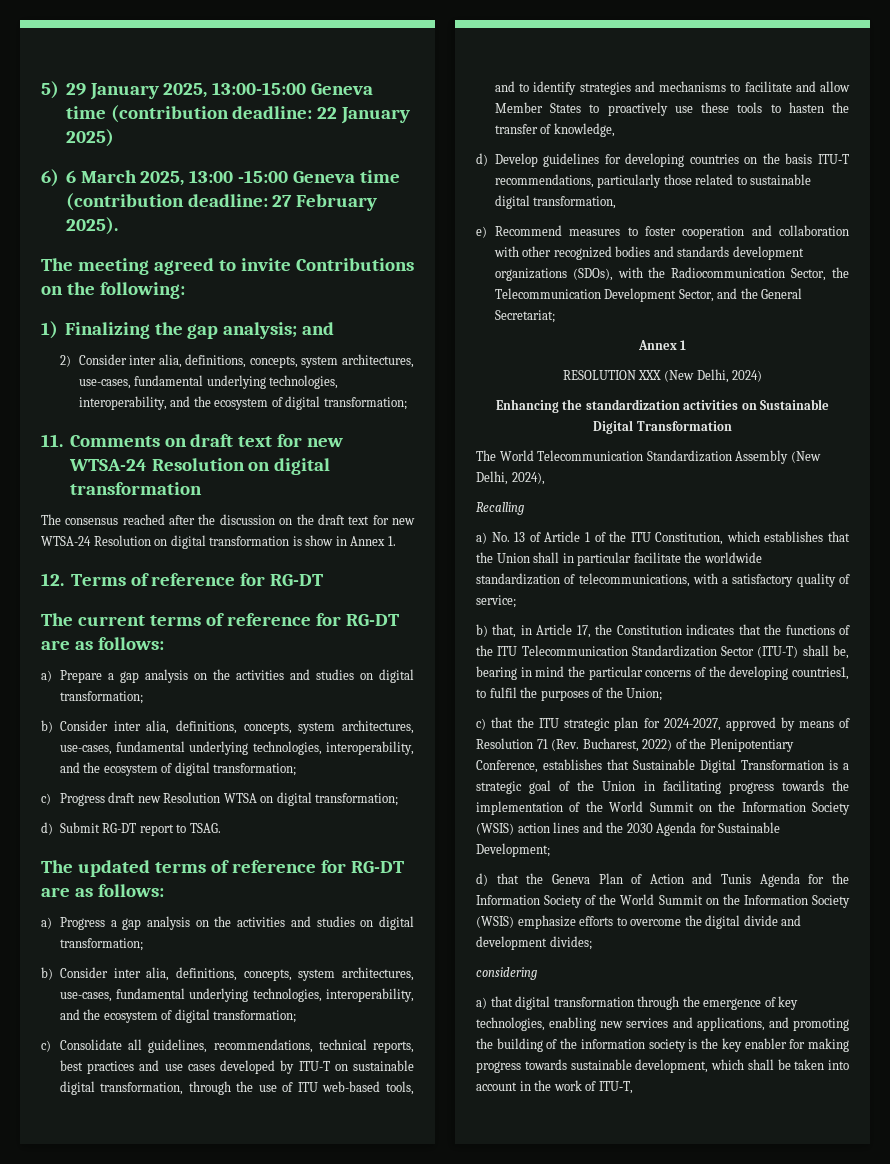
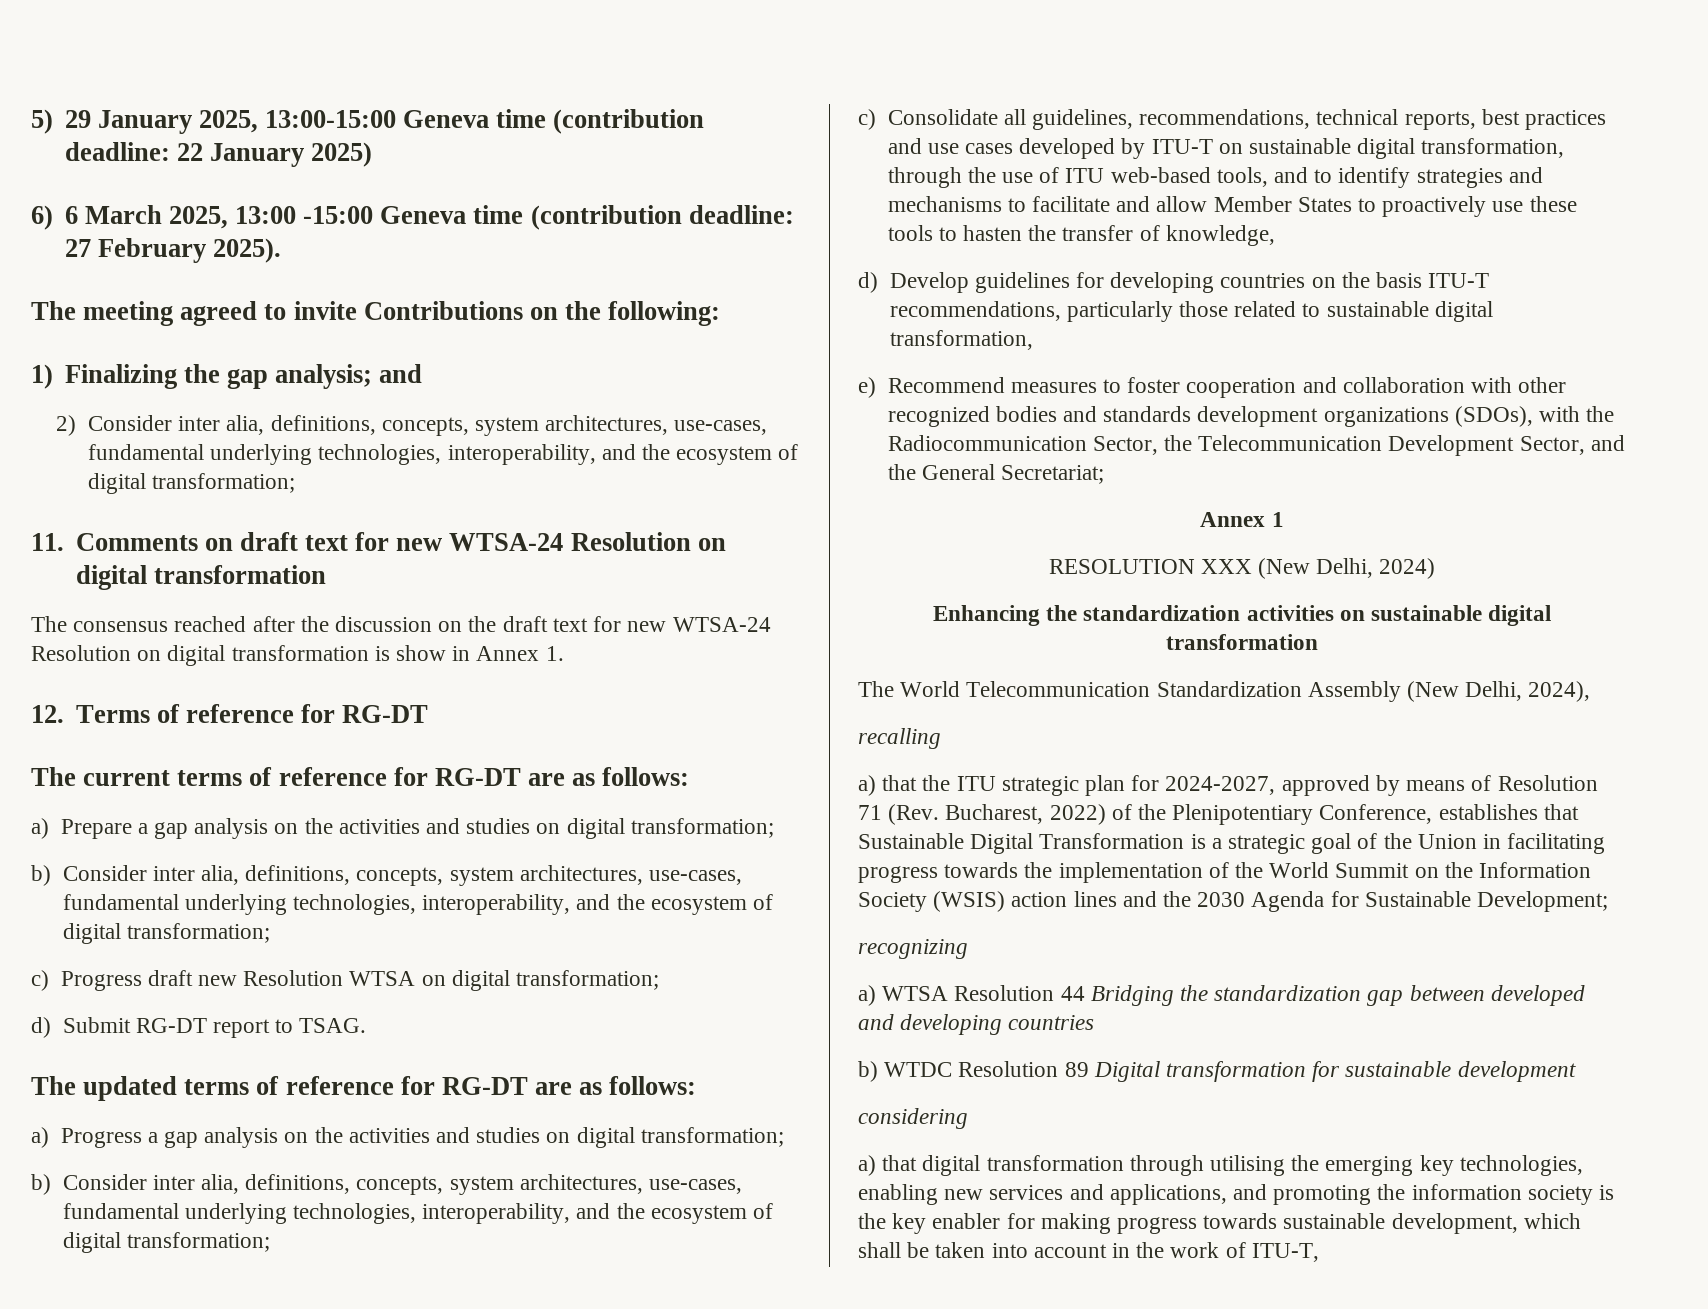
[760,399,830,410] [593,420,732,434] Sustainable Digital Transformation -> [1370,605,1552,626] [1166,634,1318,650] sustainable digital transformation
[476,502,524,515] [476,531,850,545] [476,552,762,566] [476,573,850,587] [476,595,516,608] [476,624,850,638] [476,645,849,659] [476,666,849,680] [476,687,663,701] [476,718,486,730] Recalling // a) No. 13 of Article 1 of the ITU Constitution, which establishes that the Union shall in particular facilitate the worldwide standardization of telecommunications, with a satisfactory quality of service; // b) that, in Article 17, the Constitution indicates that the functions of the ITU Telecommunication Standardization Sector (ITU-T) shall be, bearing in mind the particular concerns of the developing countries1, to fulfil the purposes of the Union; // c) -> [858,728,941,749] [858,775,876,796] recalling // a)
[476,873,849,887] [476,894,850,908] [476,915,802,929] [476,936,592,950] d) that the Geneva Plan of Action and Tunis Agenda for the Information Society of the World Summit on the Information Society (WSIS) emphasize efforts to overcome the digital divide and development divides; -> [858,939,968,959] [858,985,1585,1006] [858,1014,1095,1035] [858,1061,1576,1082] recognizing // a) WTSA Resolution 44 Bridging the standardization gap between developed and developing countries // b) WTDC Resolution 89 Digital transformation for sustainable development
[682,996,776,1010] the emergence of -> [1210,1155,1414,1176] utilising the emerging
[496,1038,578,1052] building of the -> (1406, 1192) none

